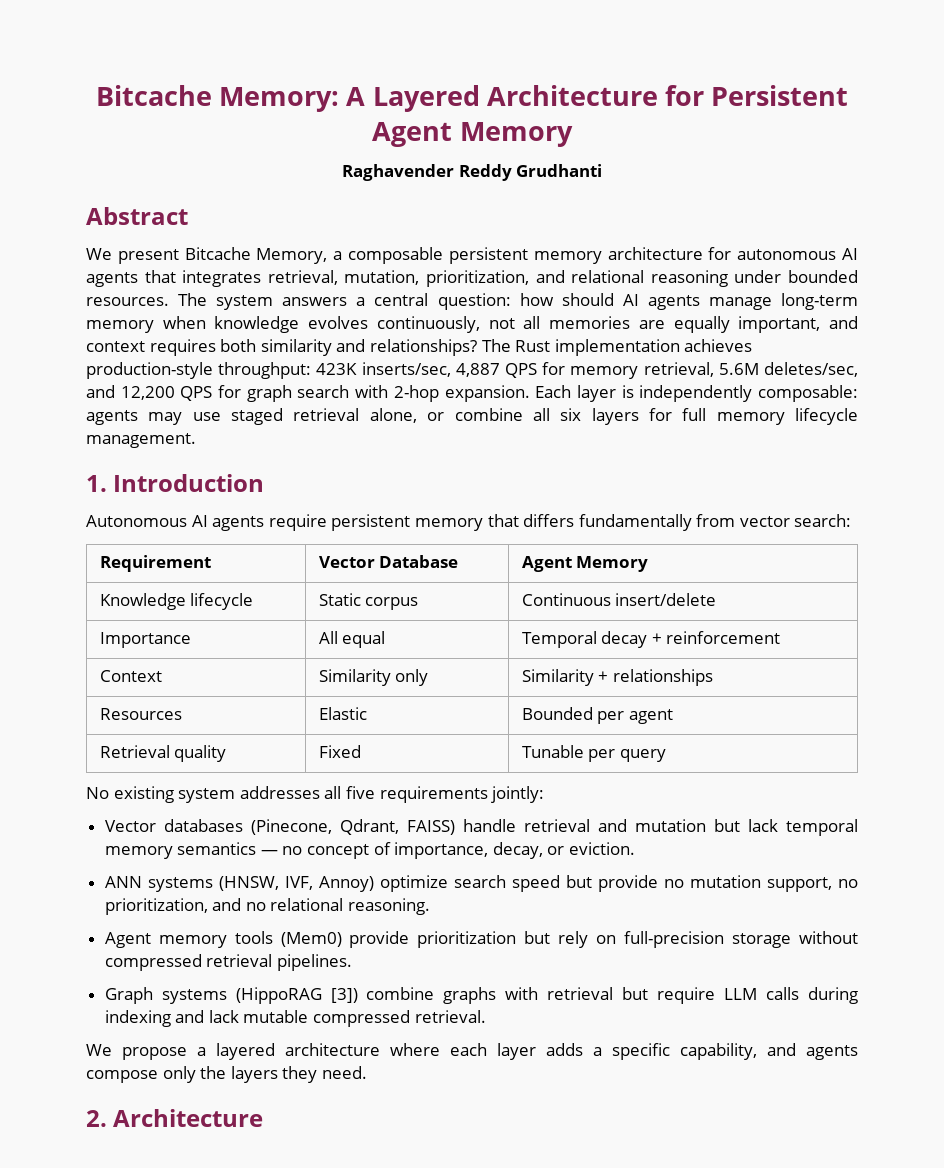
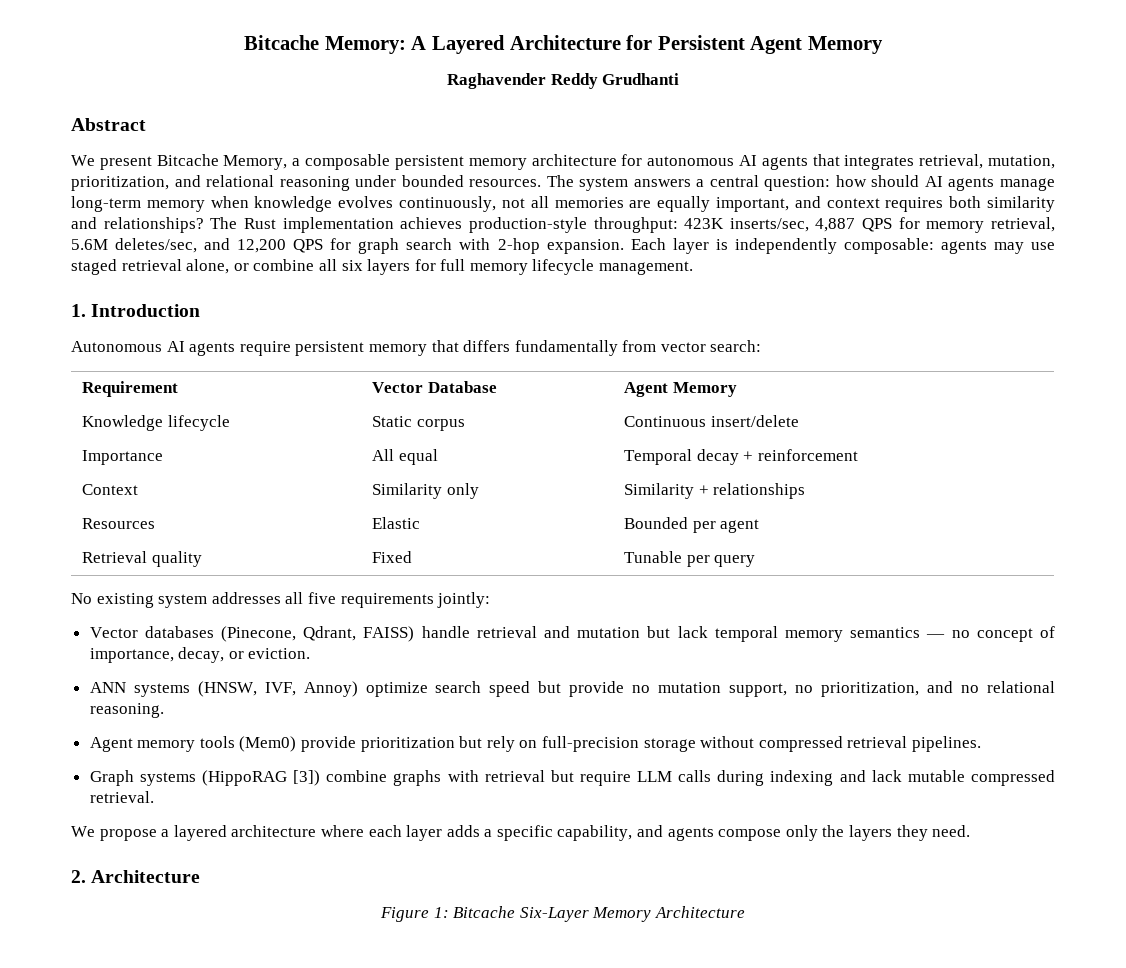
(264, 1118) none -> [380,906,745,922] // Figure 1: Bitcache Six-Layer Memory Architecture

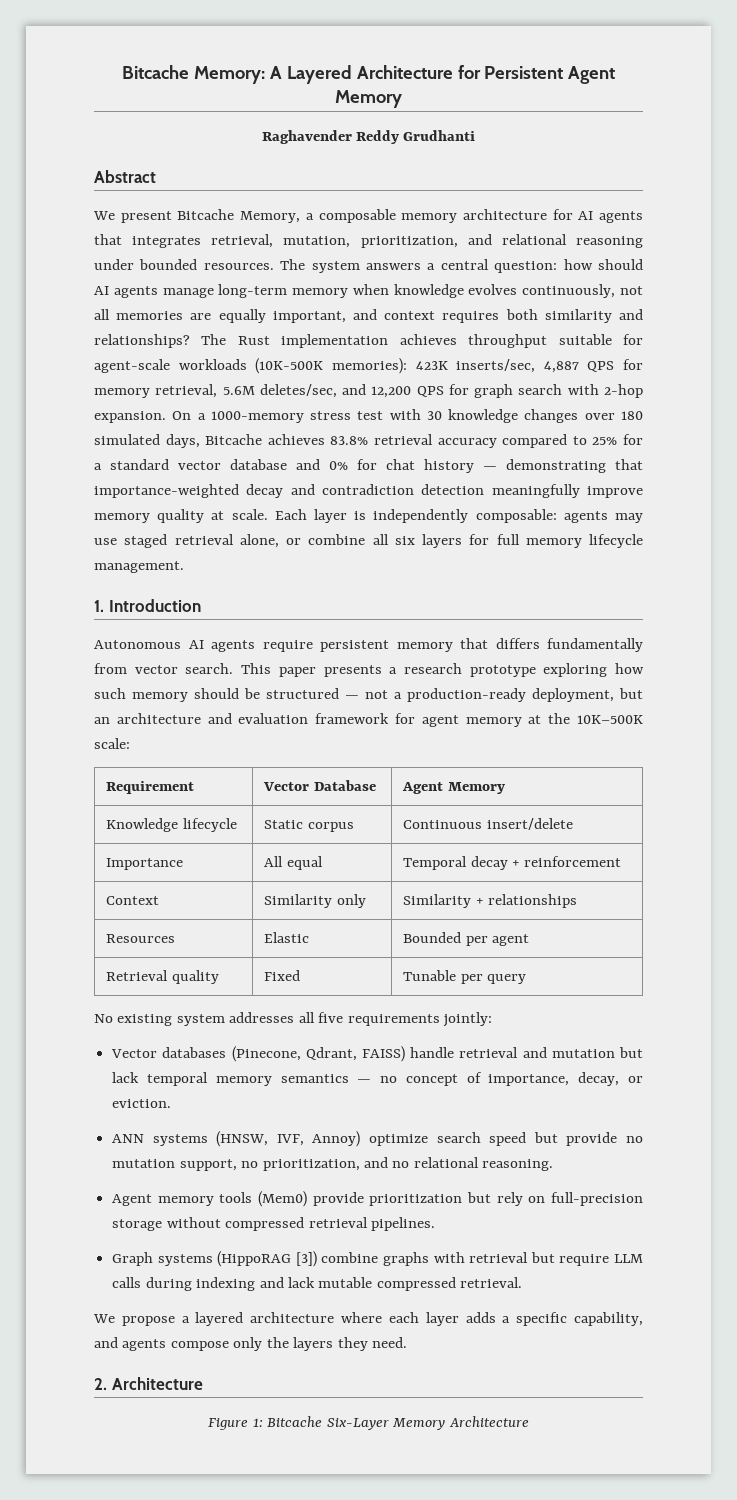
[394,155,464,170] persistent -> (396, 216) none
[647,156,735,166] autonomous -> (573, 214) none
[468,217,678,233] production-style throughput: -> [468,334,644,348] [94,358,407,374] throughput suitable for agent-scale workloads (10K-500K memories):
(624, 246) none -> [172,409,643,423] [94,434,644,448] [94,459,643,473] [94,484,643,498] [94,509,268,523] On a 1000-memory stress test with 30 knowledge changes over 180 simulated days, Bitcache achieves 83.8% retrieval accuracy compared to 25% for a standard vector database and 0% for chat history — demonstrating that importance-weighted decay and contradiction detection meaningfully improve memory quality at scale.
[710,340,762,352] search: -> [185,663,644,677] [94,688,643,702] [94,713,644,727] [94,738,130,749] search. This paper presents a research prototype exploring how such memory should be structured — not a production-ready deployment, but an architecture and evaluation framework for agent memory at the 10K–500K scale:

